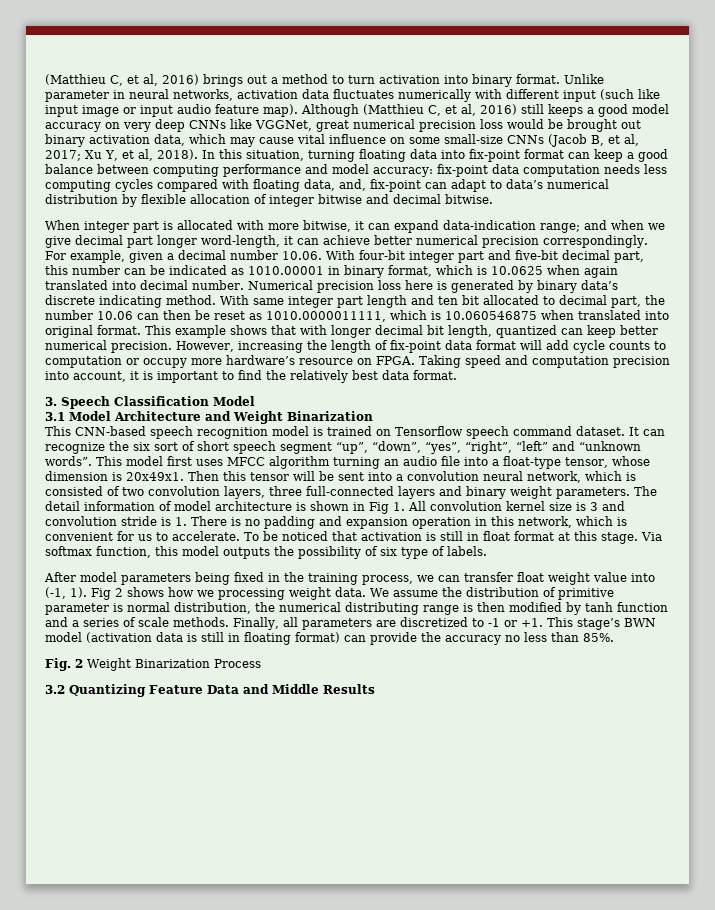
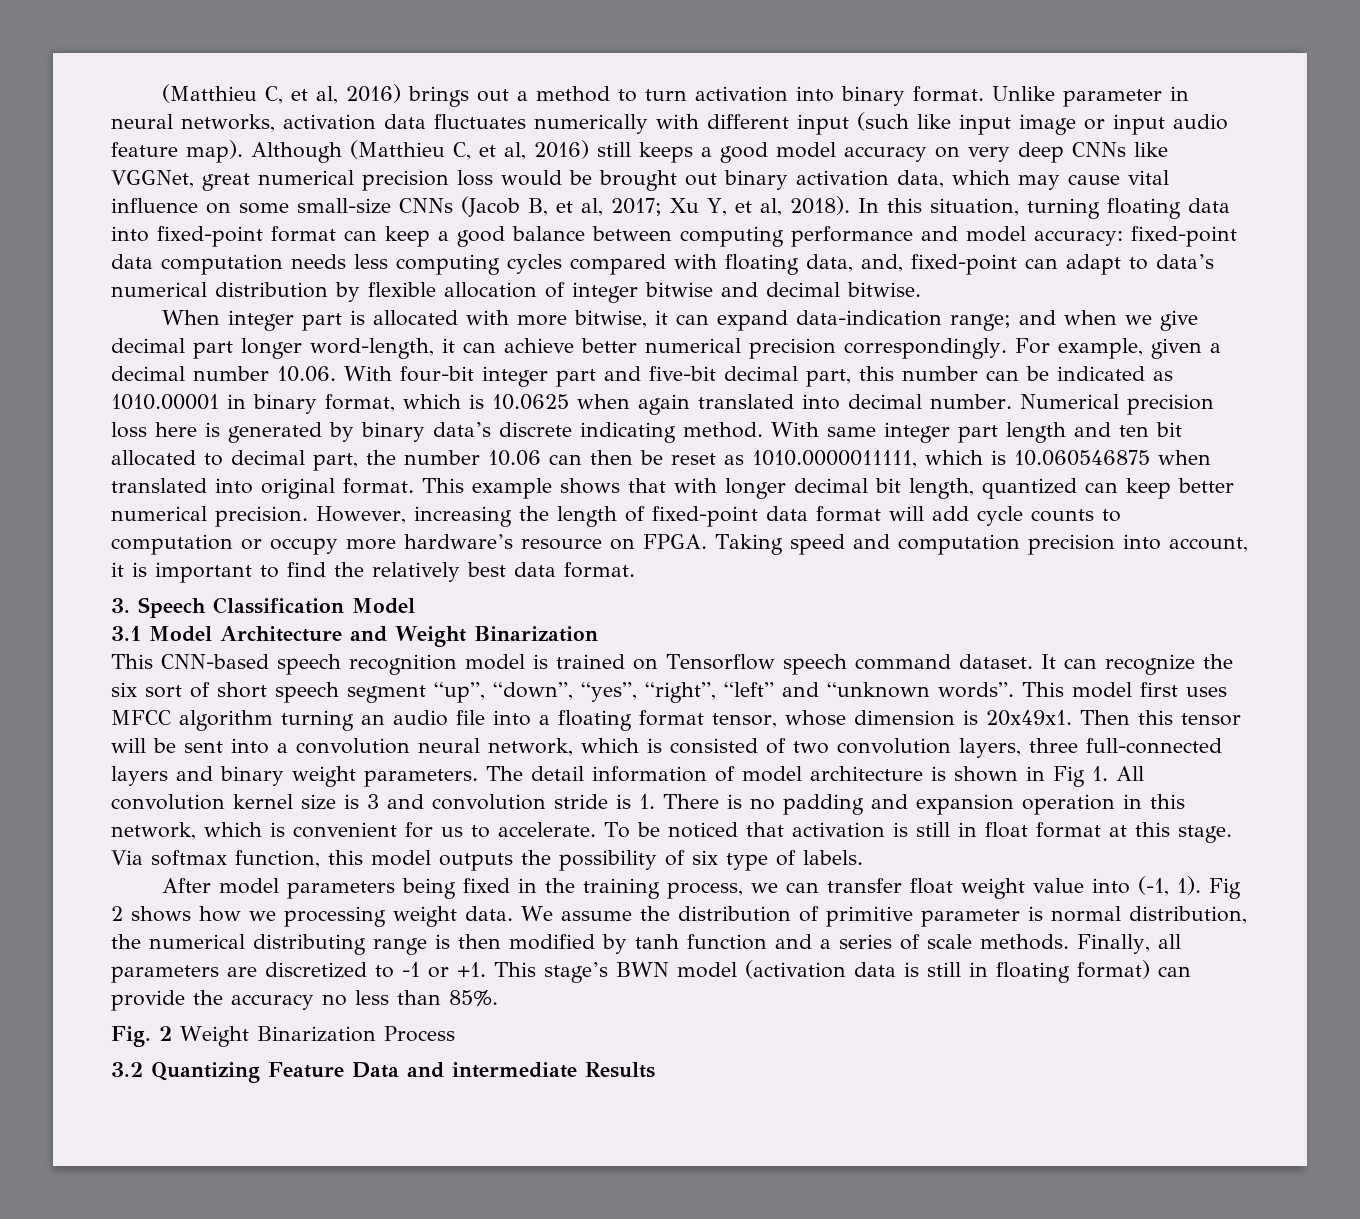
[468,149,520,162] fix-point -> [157,226,263,247] fixed-point
[437,164,488,177] fix-point -> [1131,226,1237,247] fixed-point
[370,179,421,192] fix-point -> [911,254,1017,275] fixed-point
[389,340,441,353] fix-point -> [651,506,758,527] fixed-point
[503,456,561,469] float-type -> [558,710,704,731] floating format
[272,684,319,694] Middle -> [452,1062,577,1078] intermediate

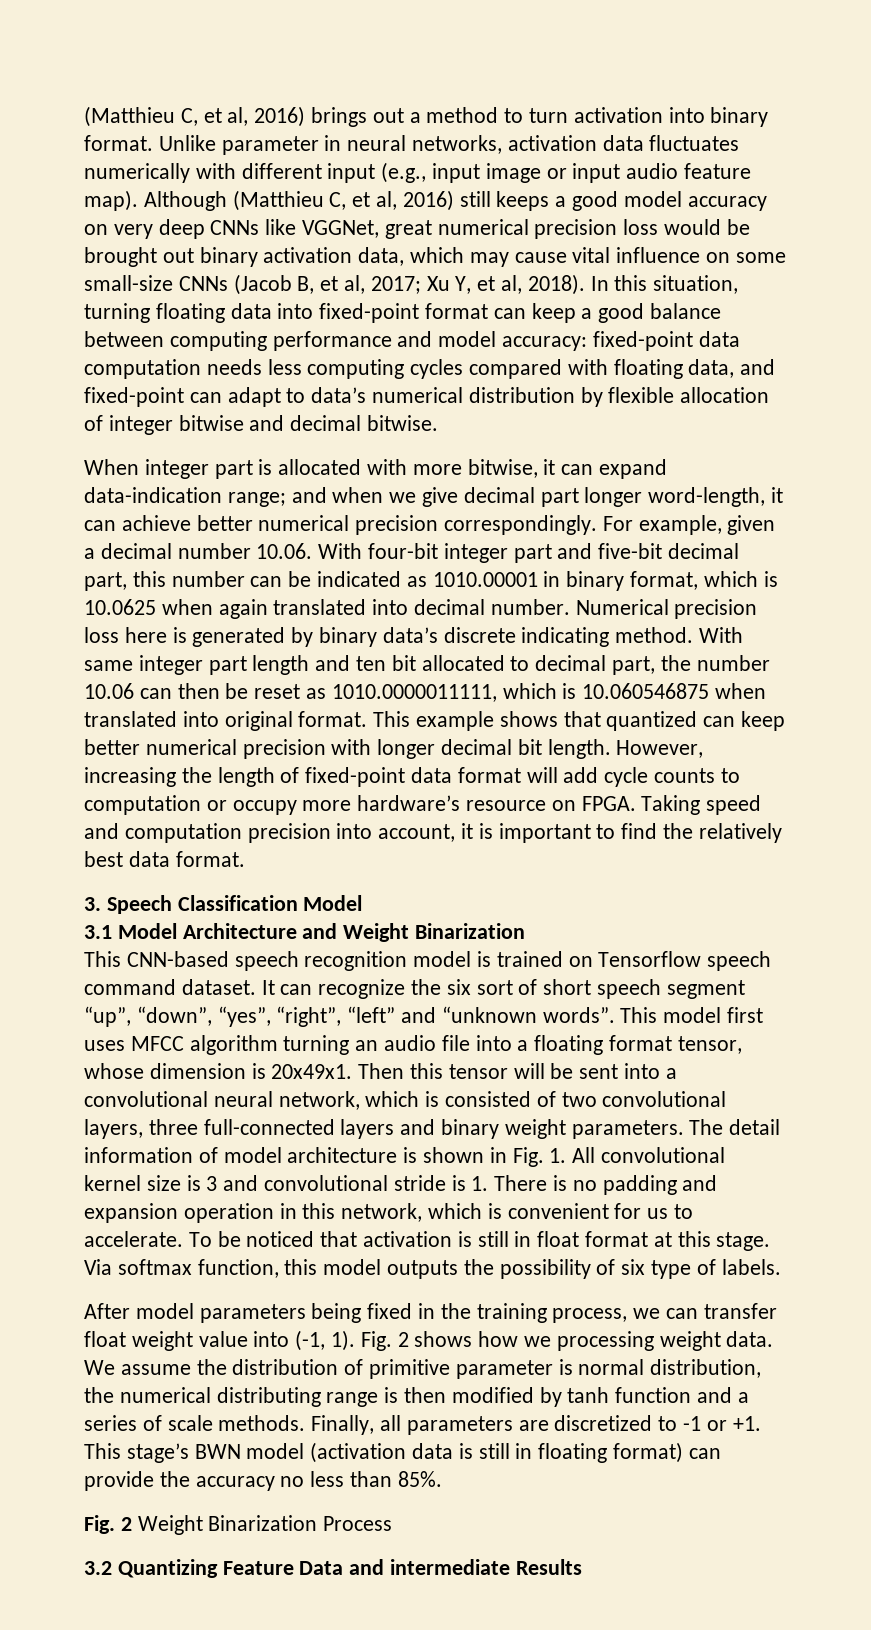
[857,112,951,131] (such like -> [381,162,427,183] (e.g.,
[861,254,903,272] and, -> [740,359,776,375] and
[674,478,974,499] with longer decimal bit length, -> (601, 719) none
[215,506,308,527] precision. -> [242,739,611,759] precision with longer decimal bit length.
[296,738,410,754] convolution -> [84,1091,208,1107] convolutional
[837,738,951,754] convolution -> [602,1091,727,1107] convolutional
[1053,766,1085,787] Fig -> [512,1147,544,1167] Fig.
[111,794,225,810] convolution -> [601,1147,726,1163] convolutional
[432,794,546,810] convolution -> [264,1175,389,1191] convolutional
[1208,878,1241,899] Fig -> [360,1331,392,1351] Fig.

